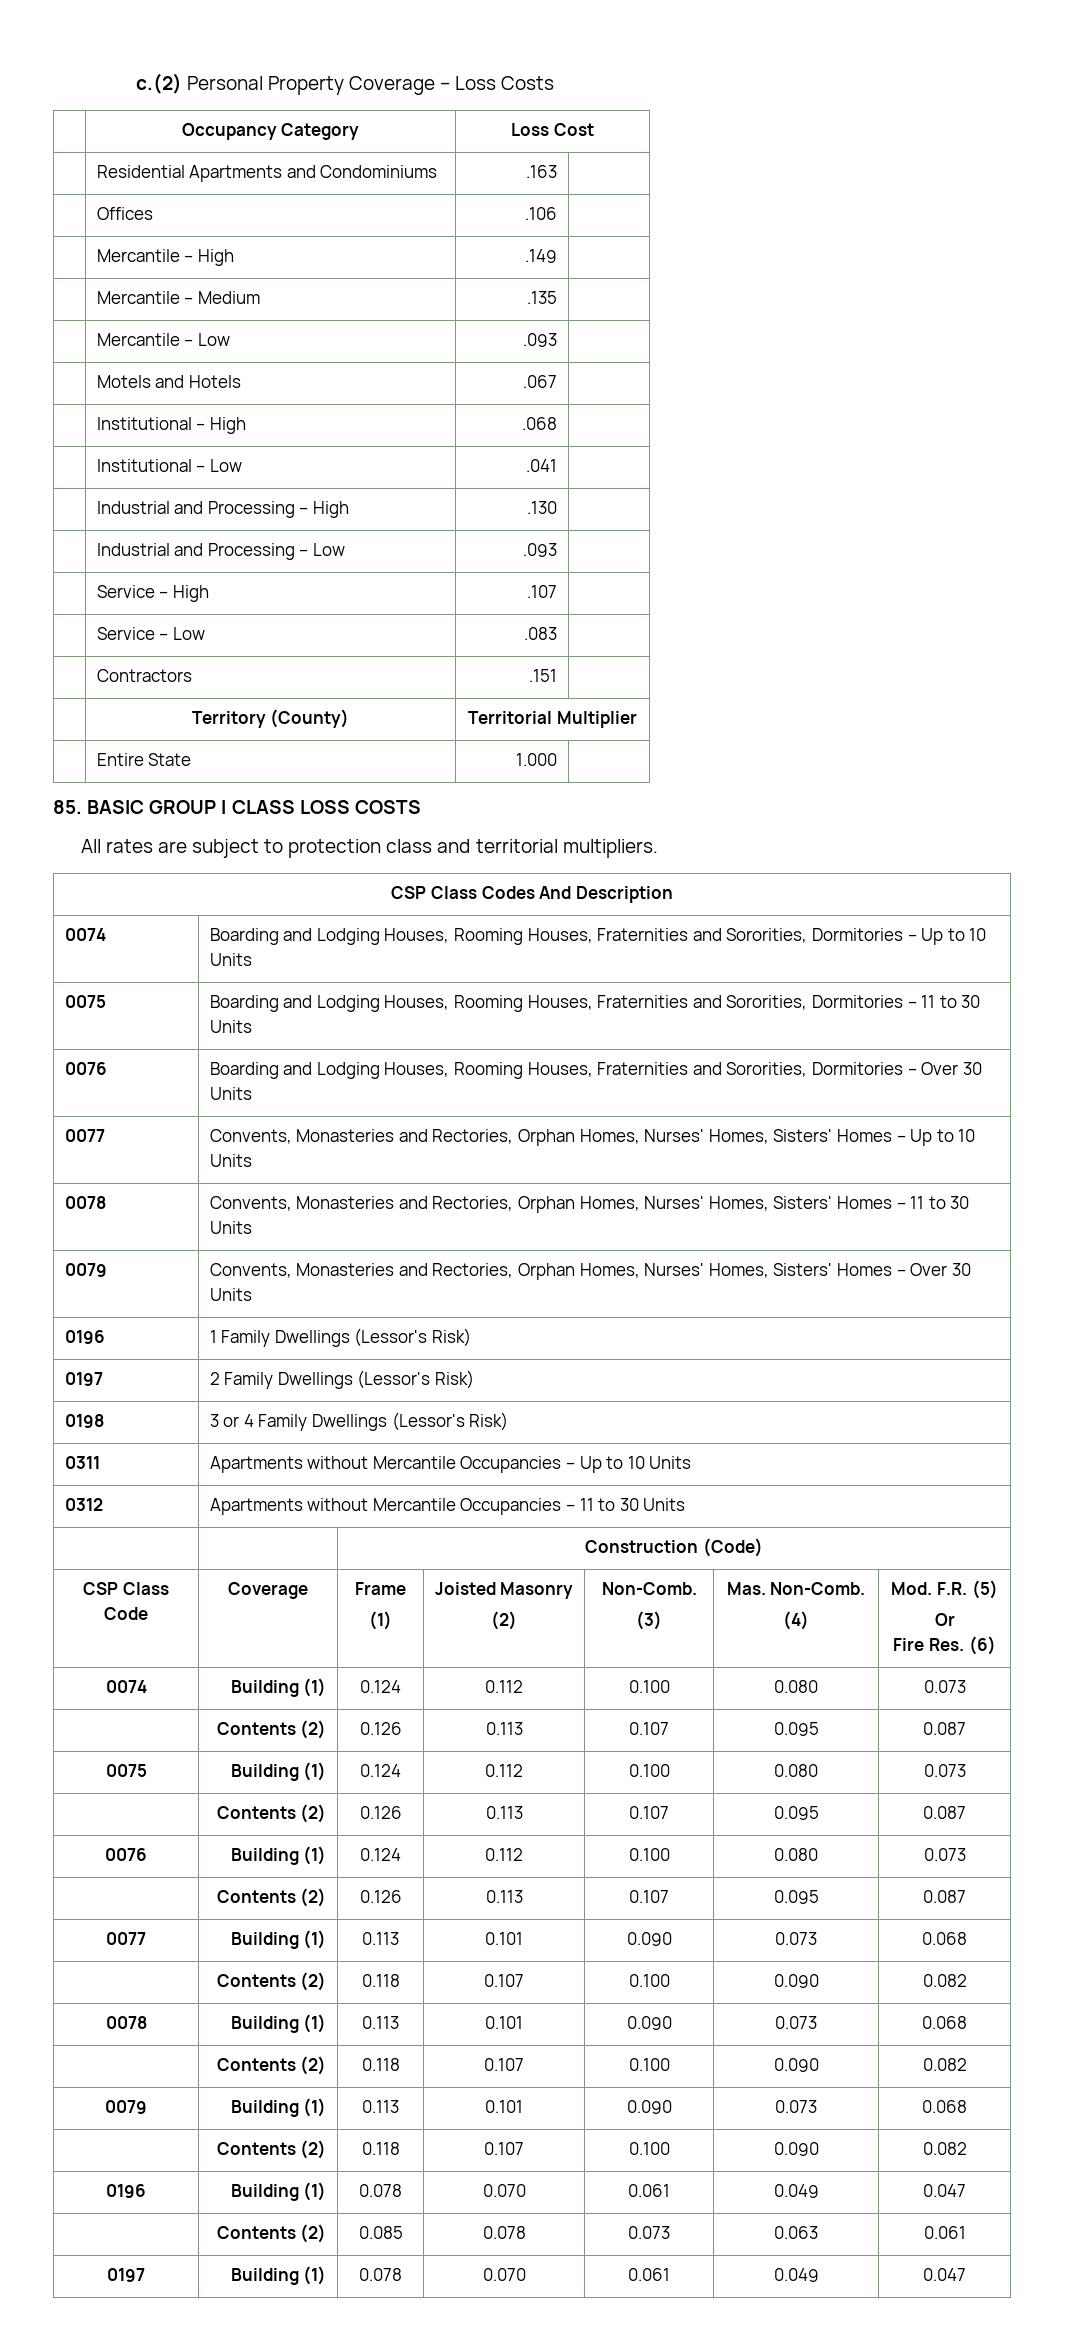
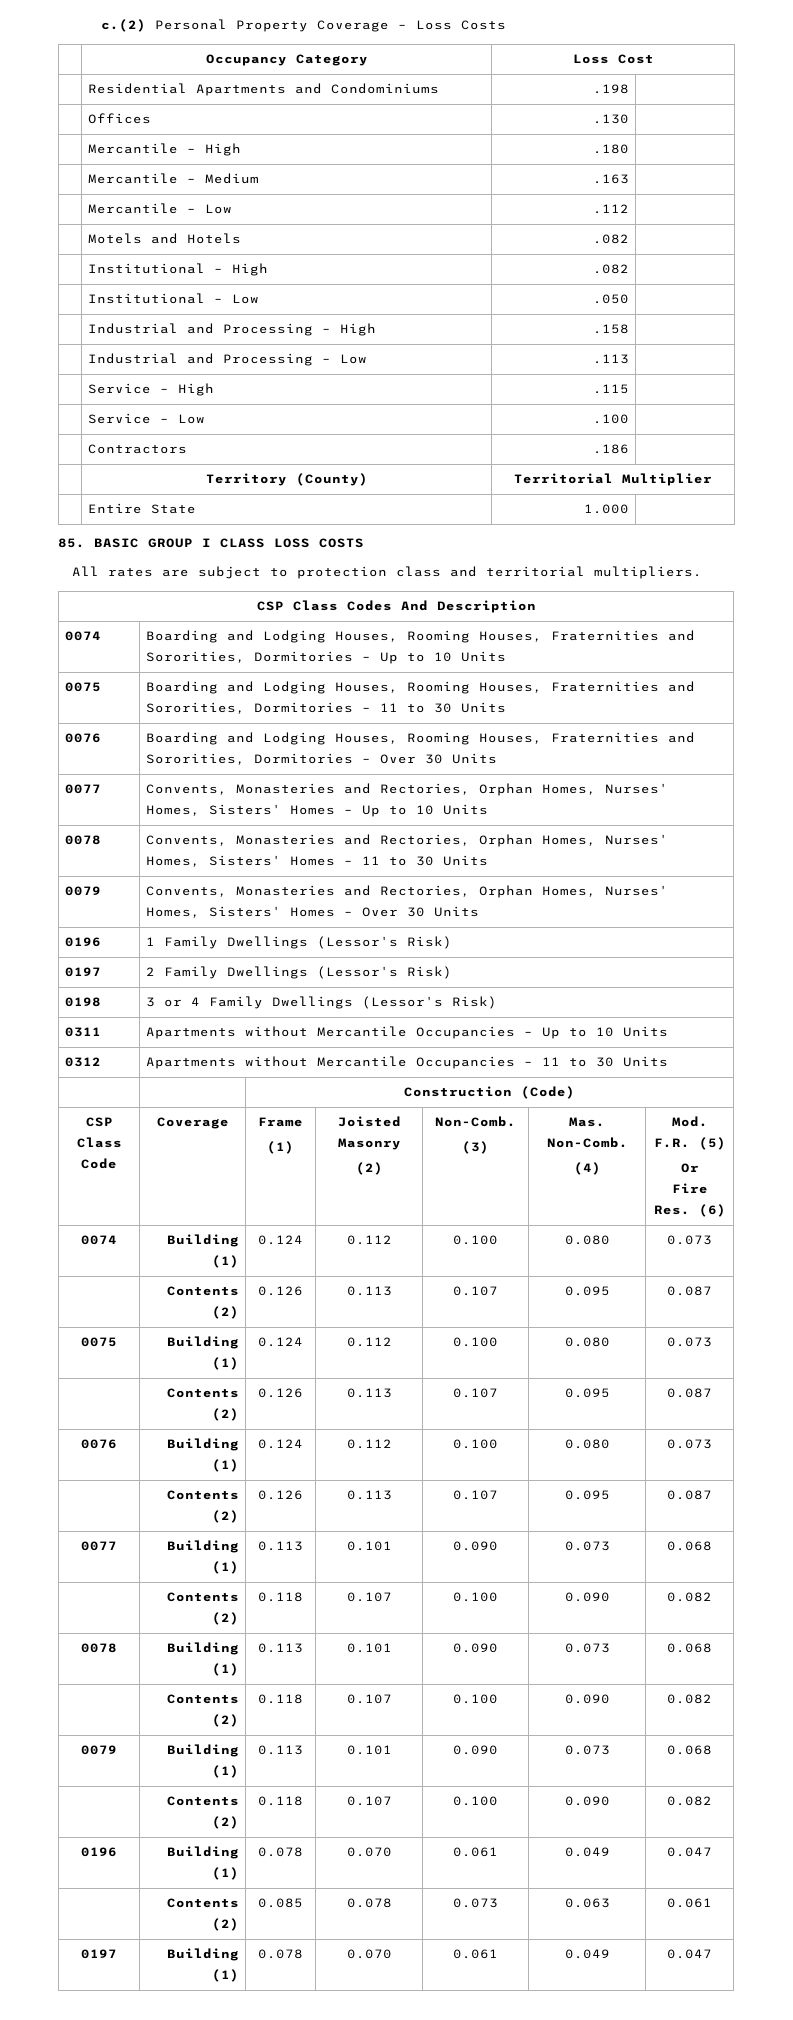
[526,165,558,178] .163 -> [593,84,630,94] .198
[525,207,558,220] .106 -> [593,114,630,124] .130
[525,249,558,263] .149 -> [593,144,630,154] .180
[527,291,558,304] .135 -> [593,174,630,184] .163
[523,333,558,347] .093 -> [593,204,630,214] .112
[523,375,558,388] .067 -> [593,234,630,244] .082
[522,417,558,430] .068 -> [593,264,630,274] .082
[526,459,558,472] .041 -> [593,294,630,304] .050
[527,501,558,514] .130 -> [593,324,630,334] .158
[523,543,558,557] .093 -> [593,354,630,364] .113
[527,585,558,598] .107 -> [593,384,630,394] .115
[524,627,558,640] .083 -> [593,414,630,424] .100
[529,669,558,682] .151 -> [593,444,630,454] .186

